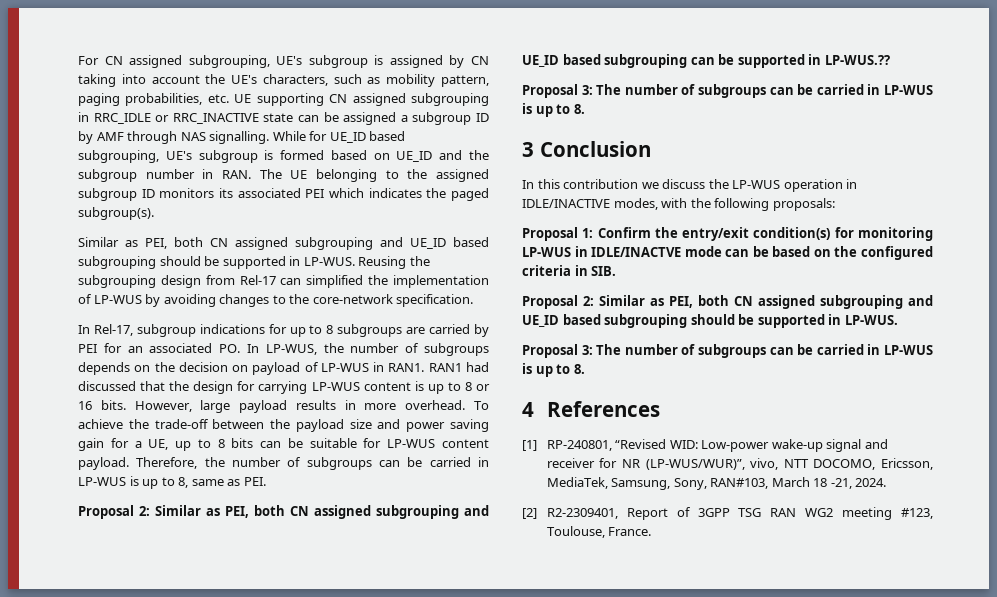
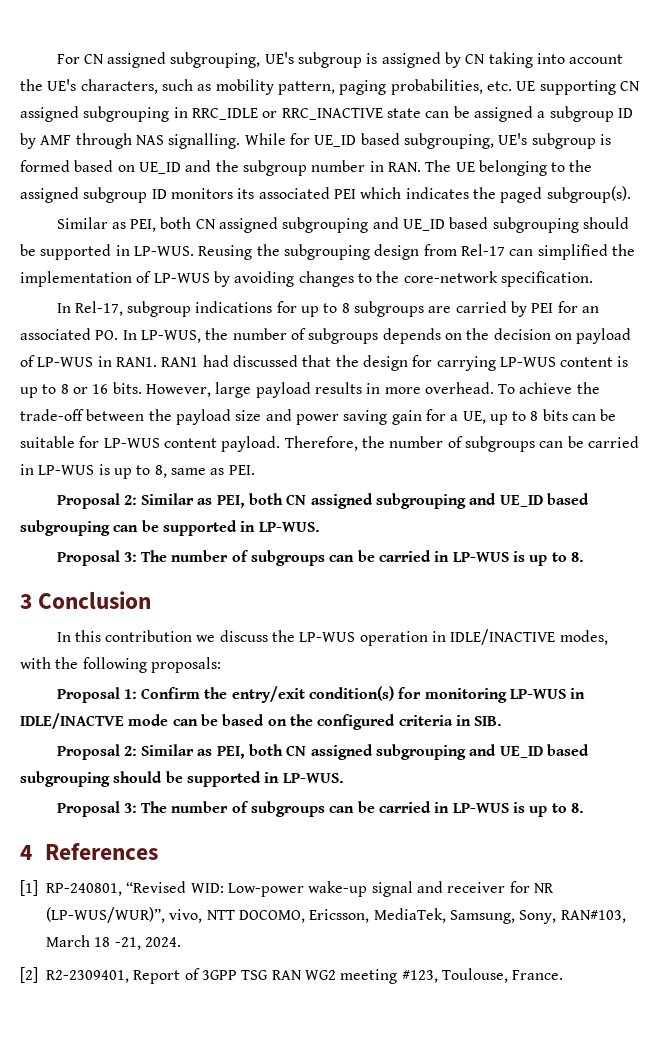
[824,55,890,65] LP-WUS.?? -> [258,522,320,532] LP-WUS.

